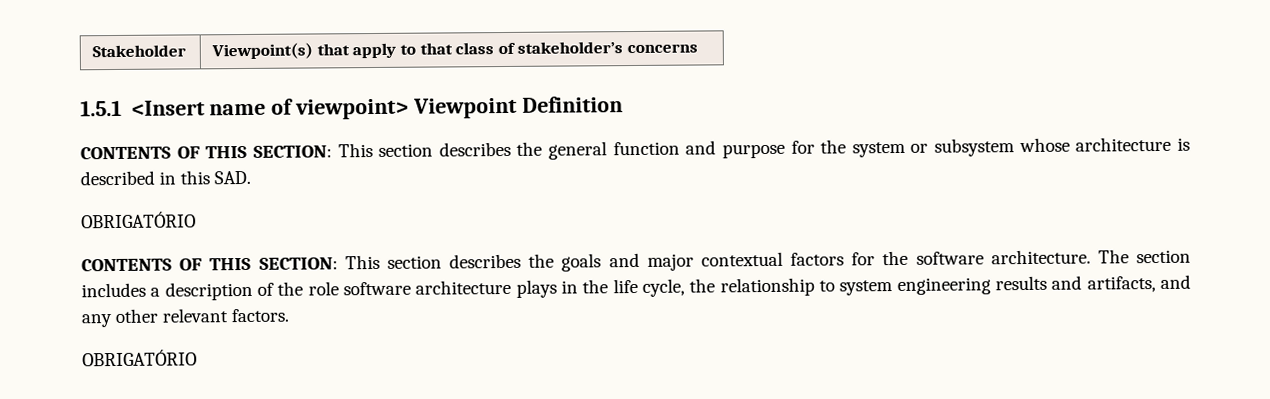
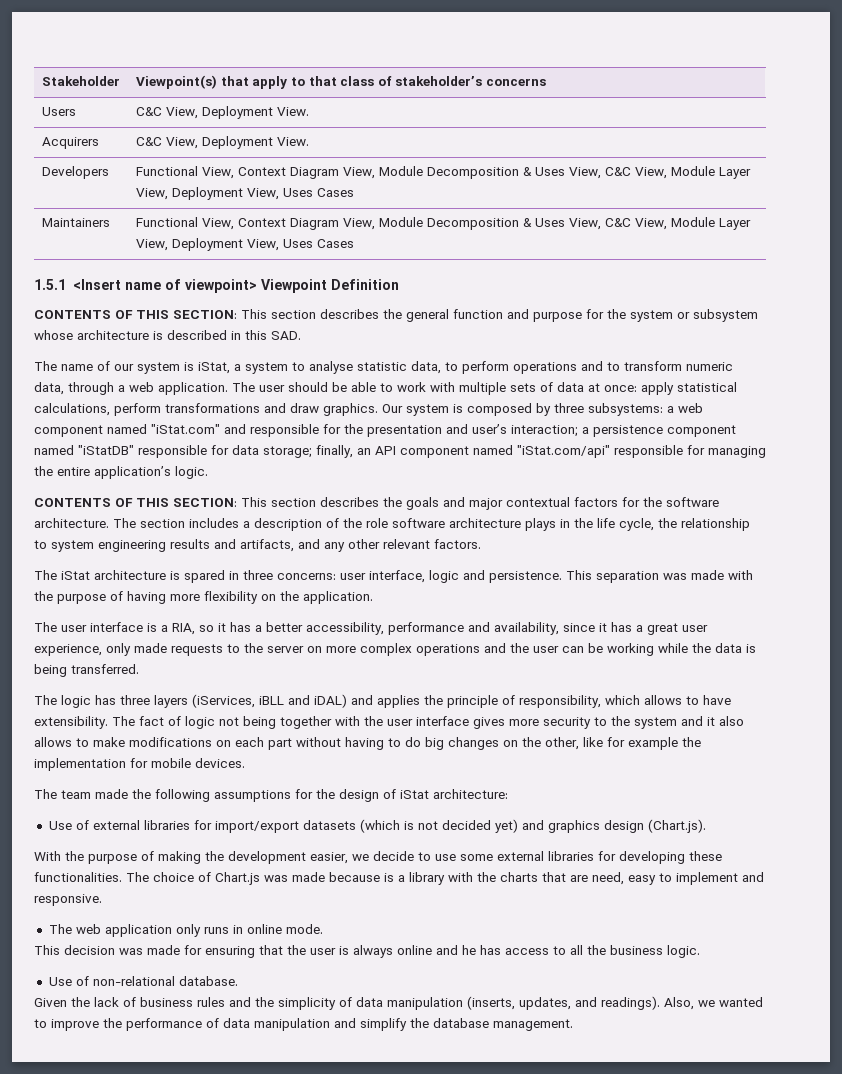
(698, 48) none -> [41,107,76,116] [135,106,309,119] [41,137,99,149] [135,136,309,149] [41,166,109,179] [135,166,751,179] [135,187,354,200] [41,218,110,227] [135,217,751,230] [135,238,354,251] // Users | C&C View, Deployment View. // Acquirers | C&C View, Deployment View. // Developers | Functional View, Context Diagram View, Module Decomposition & Uses View, C&C View, Module Layer View, Deployment View, Uses Cases // Maintainers | Functional View, Context Diagram View, Module Decomposition & Uses View, C&C View, Module Layer View, Deployment View, Uses Cases
[81,211,196,229] OBRIGATÓRIO -> [34,361,733,374] [34,382,737,395] [34,403,703,416] [34,424,736,437] [34,445,766,458] [34,466,208,479] The name of our system is iStat, a system to analyse statistic data, to perform operations and to transform numeric data, through a web application. The user should be able to work with multiple sets of data at once: apply statistical calculations, perform transformations and draw graphics. Our system is composed by three subsystems: a web component named "iStat.com" and responsible for the presentation and user’s interaction; a persistence component named "iStatDB" responsible for data storage; finally, an API component named "iStat.com/api" responsible for managing the entire application’s logic.
[82,349,197,367] OBRIGATÓRIO -> [34,570,753,583] [34,591,373,604] [34,622,708,635] [34,643,756,656] [34,664,139,677] [34,694,731,708] [34,716,744,729] [34,737,701,750] [34,758,245,771] [34,789,508,802] [48,819,706,833] [34,851,722,864] [34,872,764,885] [34,894,102,906] [48,924,323,937] [34,945,700,958] [48,976,238,986] [34,996,763,1010] [34,1018,573,1031] The iStat architecture is spared in three concerns: user interface, logic and persistence. This separation was made with the purpose of having more flexibility on the application. // The user interface is a RIA, so it has a better accessibility, performance and availability, since it has a great user experience, only made requests to the server on more complex operations and the user can be working while the data is being transferred. // The logic has three layers (iServices, iBLL and iDAL) and applies the principle of responsibility, which allows to have extensibility. The fact of logic not being together with the user interface gives more security to the system and it also allows to make modifications on each part without having to do big changes on the other, like for example the implementation for mobile devices. // The team made the following assumptions for the design of iStat architecture: // Use of external libraries for import/export datasets (which is not decided yet) and graphics design (Chart.js). // With the purpose of making the development easier, we decide to use some external libraries for developing these functionalities. The choice of Chart.js was made because is a library with the charts that are need, easy to implement and responsive. // The web application only runs in online mode. // This decision was made for ensuring that the user is always online and he has access to all the business logic. // Use of non-relational database. // Given the lack of business rules and the simplicity of data manipulation (inserts, updates, and readings). Also, we wanted to improve the performance of data manipulation and simplify the database management.

